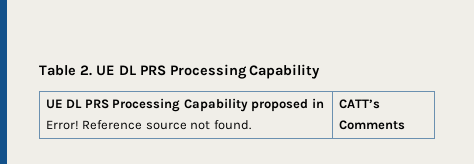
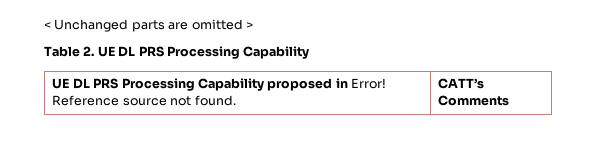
(39, 70) none -> [44,19,253,32] < Unchanged parts are omitted > //

